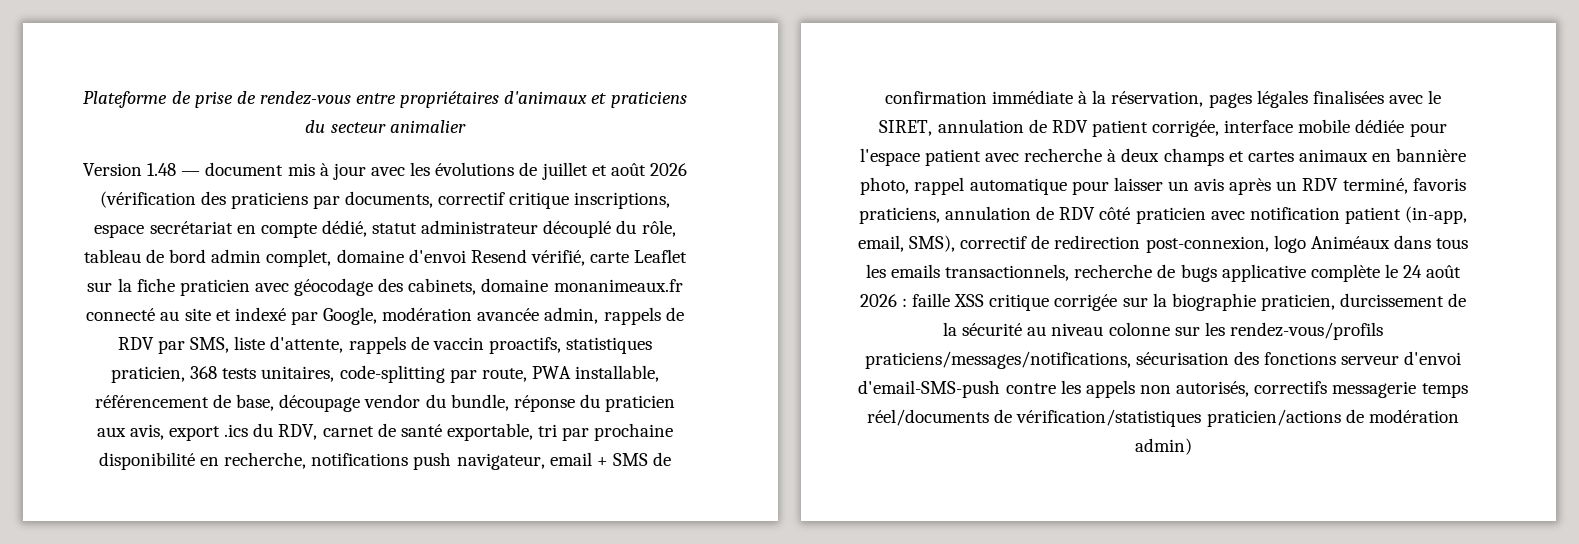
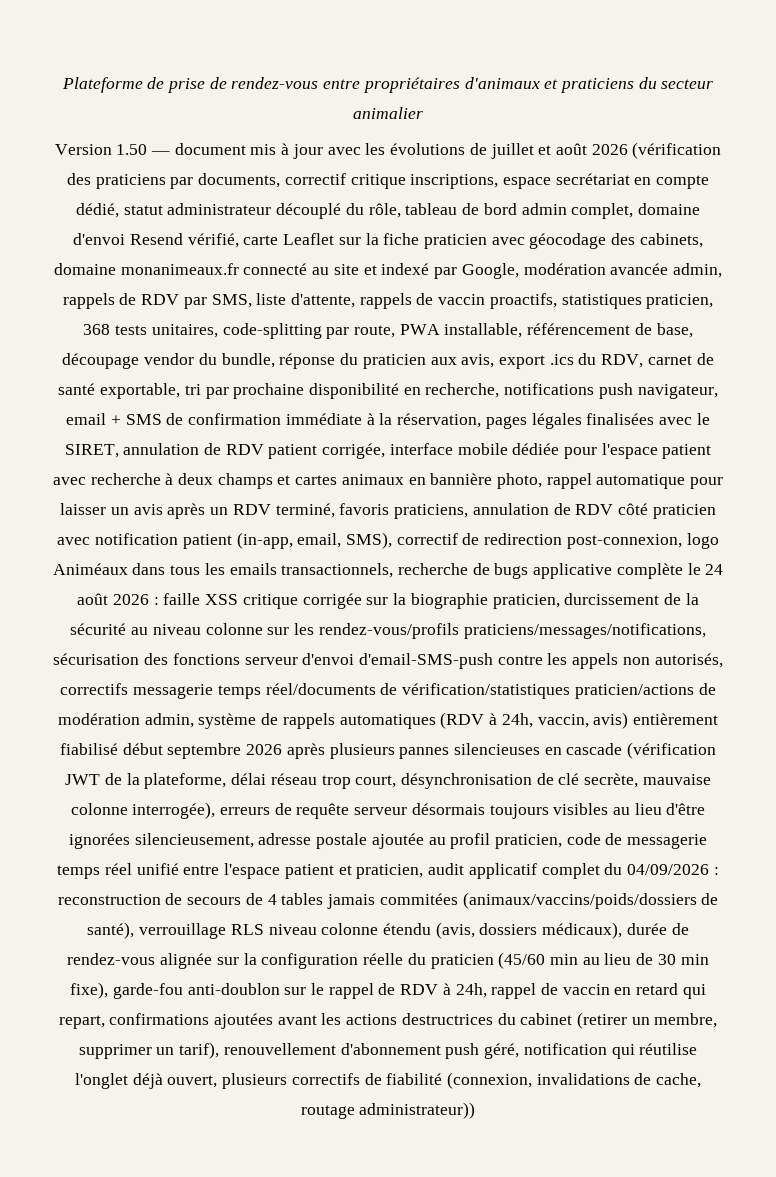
[147,163,177,176] 1.48 -> [116,144,148,155] 1.50
[1134,438,1192,455] admin) -> [144,712,718,729] [59,742,717,759] [65,773,711,789] [70,802,706,819] [68,833,708,849] [57,863,719,879] [57,892,719,909] [87,922,689,939] [67,952,709,969] [70,982,706,999] [58,1012,718,1029] [78,1042,698,1059] [74,1072,702,1089] [300,1102,476,1119] admin, système de rappels automatiques (RDV à 24h, vaccin, avis) entièrement fiabilisé début septembre 2026 après plusieurs pannes silencieuses en cascade (vérification JWT de la plateforme, délai réseau trop court, désynchronisation de clé secrète, mauvaise colonne interrogée), erreurs de requête serveur désormais toujours visibles au lieu d'être ignorées silencieusement, adresse postale ajoutée au profil praticien, code de messagerie temps réel unifié entre l'espace patient et praticien, audit applicatif complet du 04/09/2026 : reconstruction de secours de 4 tables jamais commitées (animaux/vaccins/poids/dossiers de santé), verrouillage RLS niveau colonne étendu (avis, dossiers médicaux), durée de rendez-vous alignée sur la configuration réelle du praticien (45/60 min au lieu de 30 min fixe), garde-fou anti-doublon sur le rappel de RDV à 24h, rappel de vaccin en retard qui repart, confirmations ajoutées avant les actions destructrices du cabinet (retirer un membre, supprimer un tarif), renouvellement d'abonnement push géré, notification qui réutilise l'onglet déjà ouvert, plusieurs correctifs de fiabilité (connexion, invalidations de cache, routage administrateur))

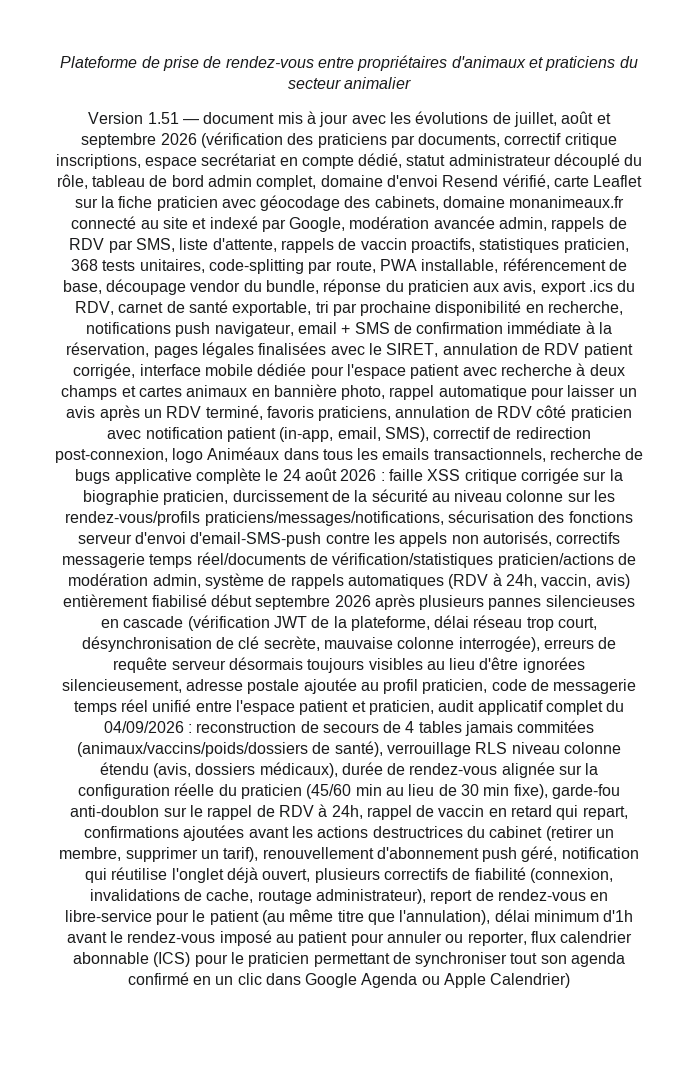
[116,144,148,155] 1.50 -> [147,112,179,124] 1.51
[490,143,587,159] juillet et août -> [513,111,611,127] [81,133,157,148] juillet, août et septembre
[359,1102,476,1119] administrateur)) -> [316,889,609,904] [64,909,634,925] [66,930,633,946] [72,952,626,967] [127,972,571,988] administrateur), report de rendez-vous en libre-service pour le patient (au même titre que l'annulation), délai minimum d'1h avant le rendez-vous imposé au patient pour annuler ou reporter, flux calendrier abonnable (ICS) pour le praticien permettant de synchroniser tout son agenda confirmé en un clic dans Google Agenda ou Apple Calendrier)

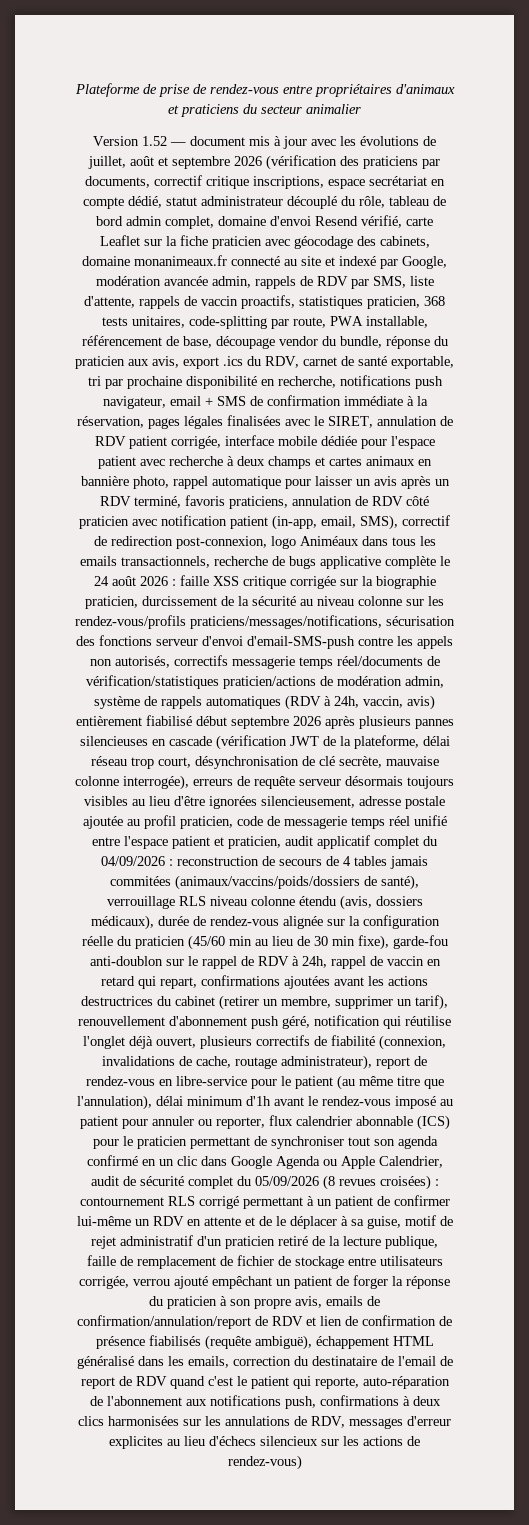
[147,112,179,124] 1.51 -> [142,136,167,146] 1.52
[490,973,571,988] Calendrier) -> [378,1156,443,1168] [90,1175,439,1190] [79,1195,450,1209] [76,1215,453,1229] [91,1235,438,1249] [86,1255,443,1269] [79,1275,450,1289] [149,1296,380,1309] [77,1315,452,1329] [95,1335,434,1350] [76,1356,453,1369] [80,1376,450,1389] [89,1395,441,1409] [78,1416,451,1429] [109,1436,420,1449] [227,1455,302,1470] Calendrier, audit de sécurité complet du 05/09/2026 (8 revues croisées) : contournement RLS corrigé permettant à un patient de confirmer lui-même un RDV en attente et de le déplacer à sa guise, motif de rejet administratif d'un praticien retiré de la lecture publique, faille de remplacement de fichier de stockage entre utilisateurs corrigée, verrou ajouté empêchant un patient de forger la réponse du praticien à son propre avis, emails de confirmation/annulation/report de RDV et lien de confirmation de présence fiabilisés (requête ambiguë), échappement HTML généralisé dans les emails, correction du destinataire de l'email de report de RDV quand c'est le patient qui reporte, auto-réparation de l'abonnement aux notifications push, confirmations à deux clics harmonisées sur les annulations de RDV, messages d'erreur explicites au lieu d'échecs silencieux sur les actions de rendez-vous)

